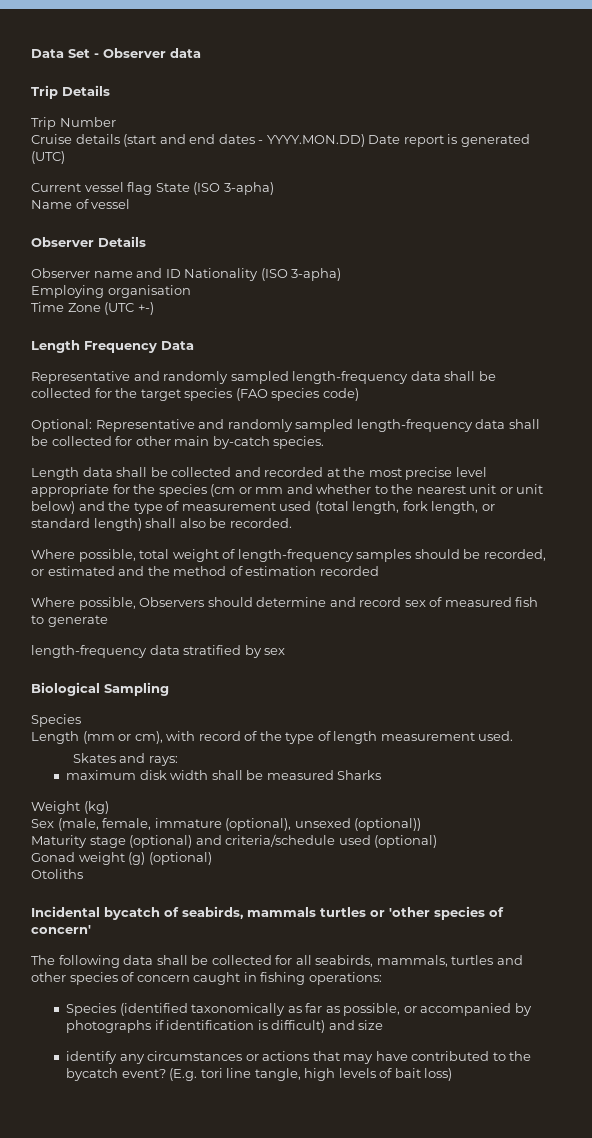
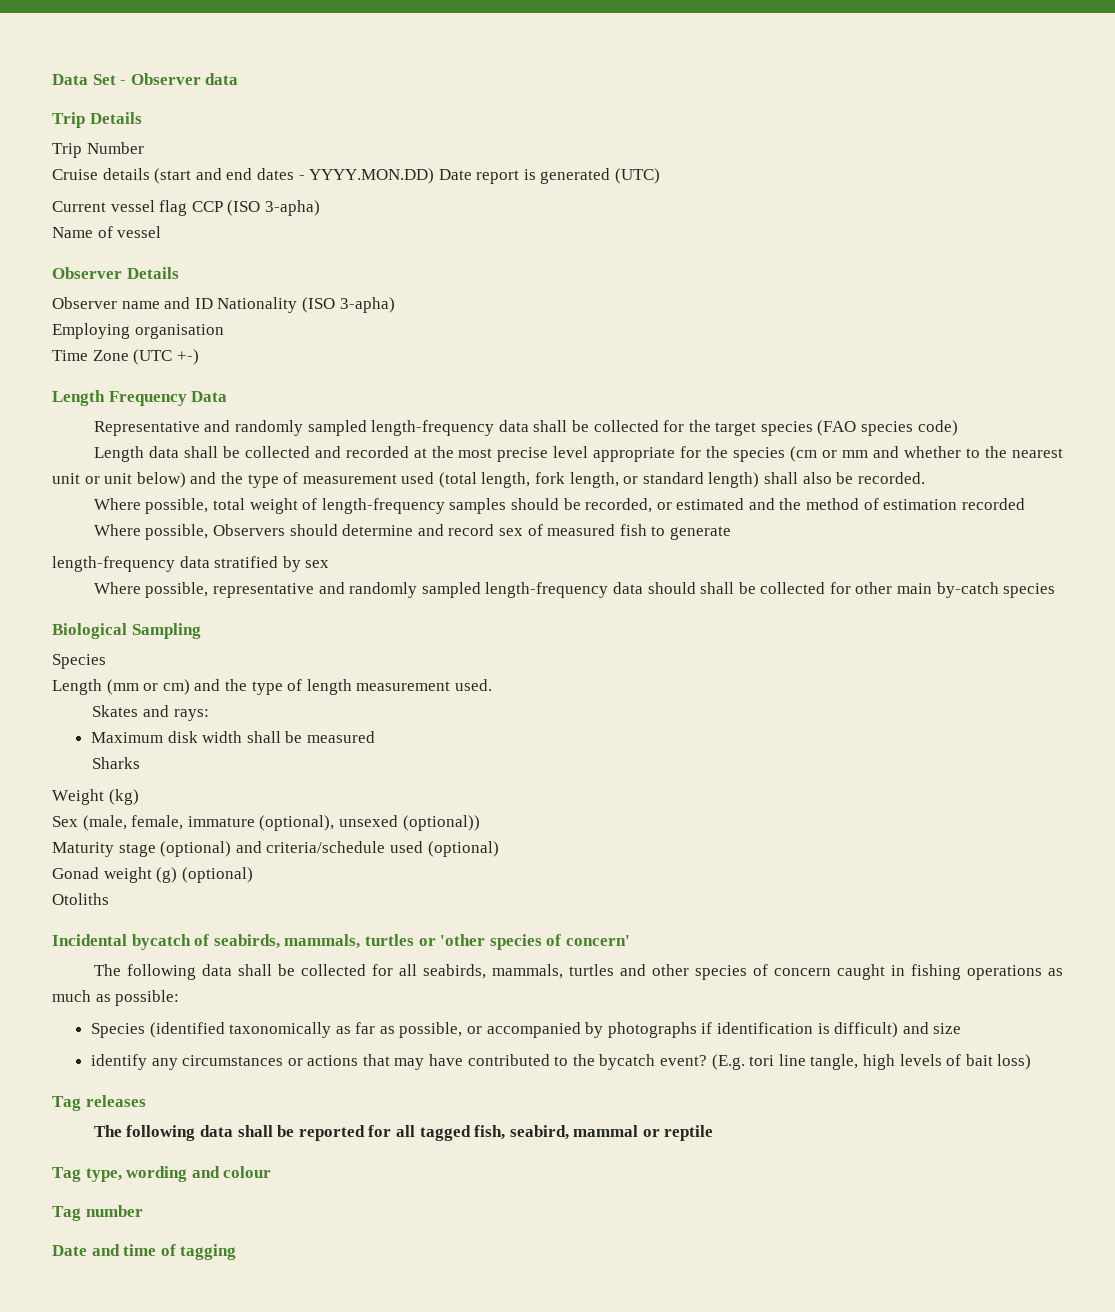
[155,183,190,192] State -> [191,201,223,212] CCP
[31,419,540,432] [31,436,325,449] // Optional: Representative and randomly sampled length-frequency data shall be collected for other main by-catch species. -> (958, 428) none
(286, 651) none -> [93,582,1056,598] // Where possible, representative and randomly sampled length-frequency data should shall be collected for other main by-catch species
[134,731,258,744] cm), with record of -> [162,679,221,695] cm) and
[66,770,137,780] maximum -> [90,732,163,743] Maximum
(334, 775) none -> (375, 737) //
[247,907,316,917] mammals -> [284,934,361,949] mammals,
[308,972,382,985] operations: -> [966,965,1064,980] [52,990,180,1006] operations as much as possible:
(453, 1074) none -> [52,1095,146,1111] [93,1125,714,1141] [52,1166,272,1182] [52,1205,143,1221] [52,1244,237,1260] // Tag releases // The following data shall be reported for all tagged fish, seabird, mammal or reptile // Tag type, wording and colour // Tag number // Date and time of tagging

